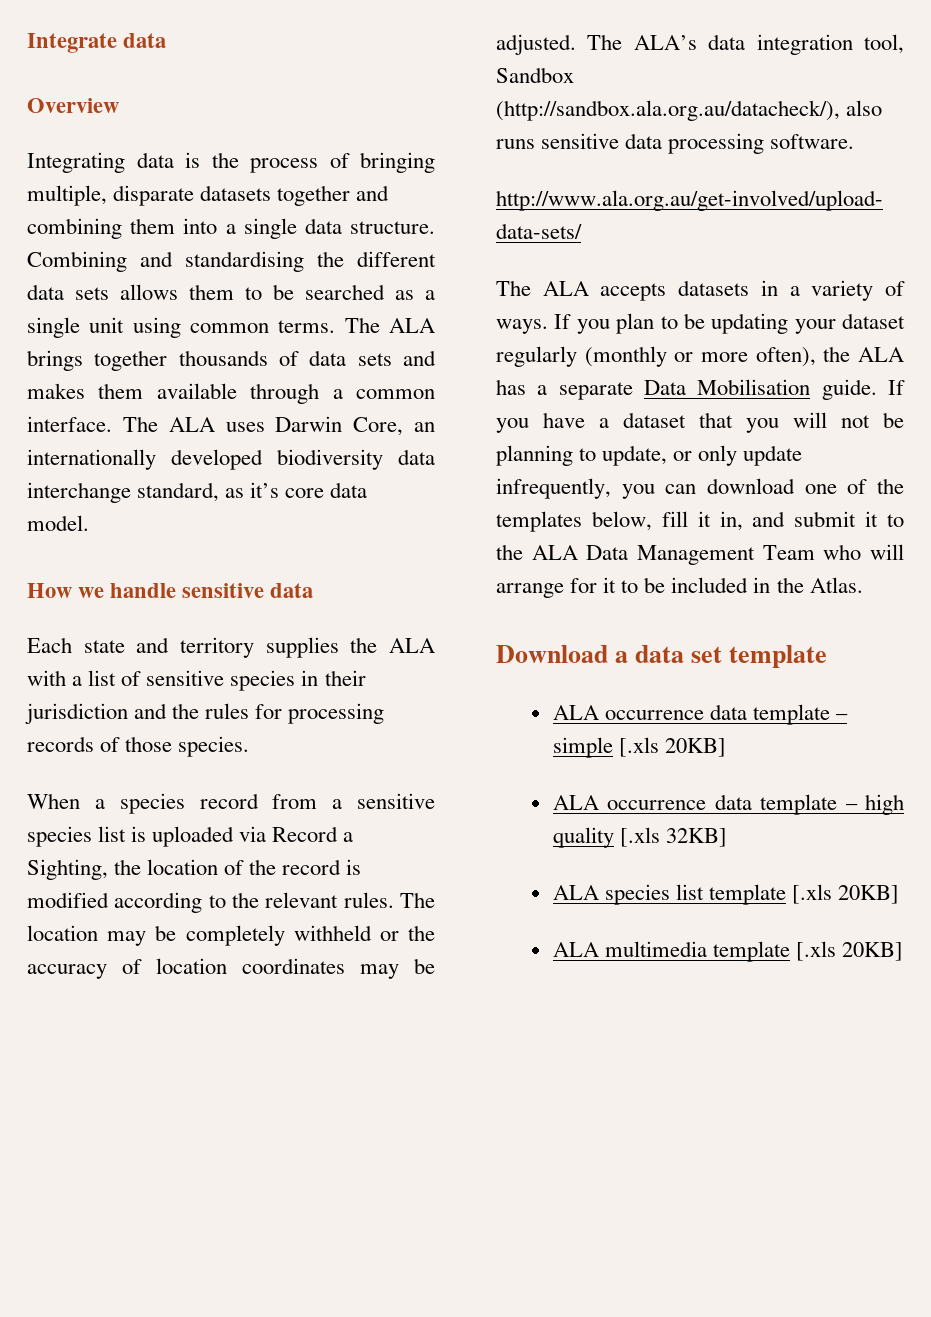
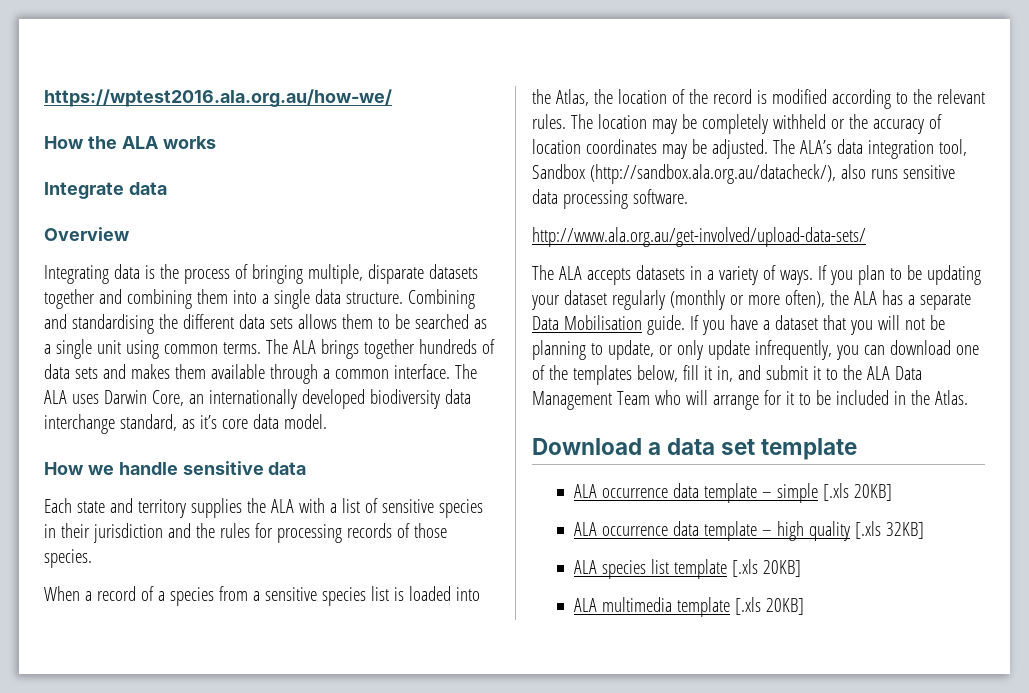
(27, 43) none -> [44,89,392,107] [44,136,216,149] https://wptest2016.ala.org.au/how-we/ // How the ALA works //
[178,350,268,366] thousands -> [418,339,477,354] hundreds
[119,793,259,814] species record -> [96,586,214,606] record of a species
[152,826,354,847] [27,859,108,880] uploaded via Record a Sighting, -> [408,586,480,601] [532,89,589,106] loaded into the Atlas,

